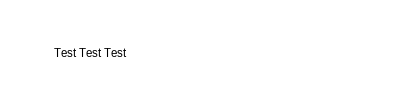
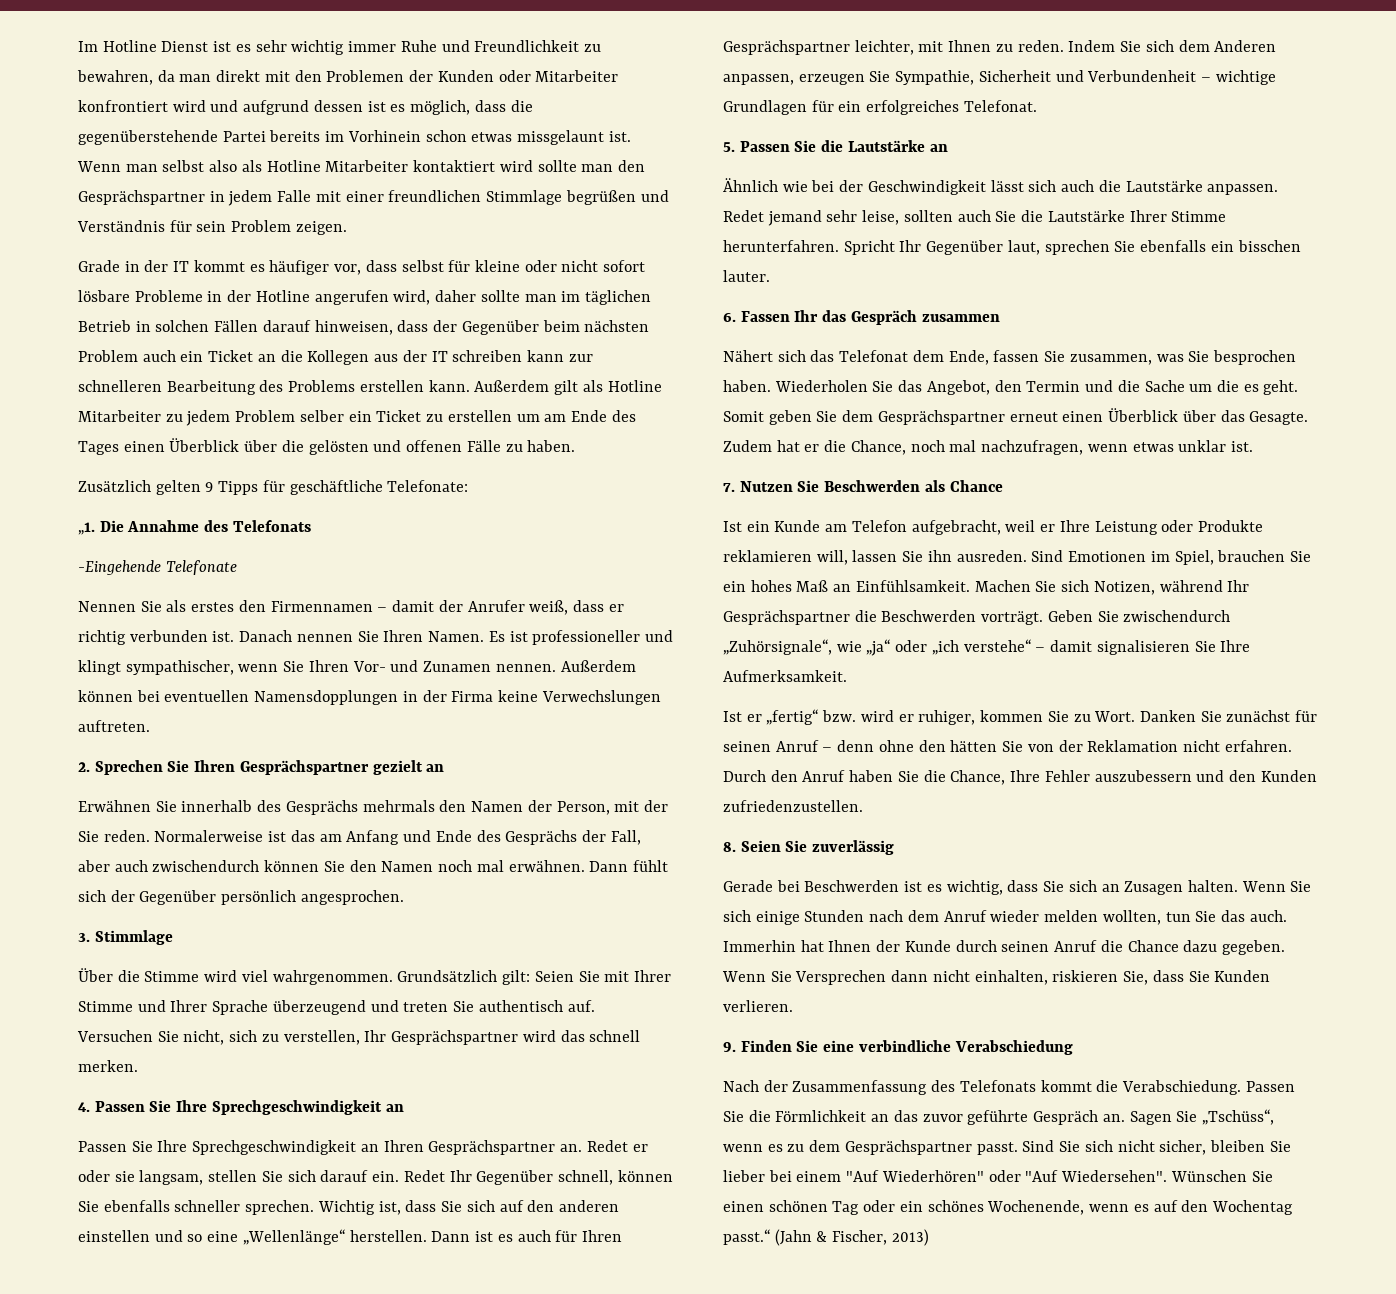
[54,48,128,57] Test Test Test -> [78,40,601,55] [77,70,619,85] [78,100,533,115] [78,130,631,145] [77,160,645,172] [78,190,669,206] [77,220,347,235] [78,260,646,275] [78,290,651,305] [78,320,650,335] [78,350,593,365] [78,380,662,395] [78,410,636,426] [78,438,576,455] [78,480,469,495] [78,520,311,535] [78,560,237,575] [78,600,624,615] [78,630,673,645] [78,660,636,675] [78,690,661,705] [78,720,150,732] [78,760,445,775] [78,800,668,815] [78,830,641,845] [78,860,668,872] [78,890,404,905] [78,930,173,945] [78,968,671,985] [78,1000,595,1015] [77,1030,641,1045] [78,1060,138,1072] [78,1100,404,1115] [78,1140,648,1155] [78,1170,673,1185] [78,1200,619,1215] [78,1229,622,1245] [723,40,1277,55] [723,70,1276,85] [723,100,1037,115] [723,140,948,152] [723,178,1279,195] [723,210,1227,226] [723,240,1301,255] [723,270,770,282] [723,310,1000,325] [723,350,1296,365] [723,380,1299,395] [723,408,1309,425] [723,440,1253,455] [723,480,1003,492] [723,520,1263,535] [723,550,1311,565] [723,580,1250,595] [723,610,1231,625] [723,639,1251,656] [723,670,847,682] [723,709,1318,725] [723,740,1292,752] [723,770,1317,785] [723,800,863,812] [723,840,895,855] [723,880,1312,895] [723,910,1287,925] [723,940,1285,955] [722,970,1271,985] [723,1000,793,1012] [723,1040,1073,1055] [723,1080,1295,1095] [723,1109,1274,1125] [723,1140,1291,1155] [723,1170,1273,1182] [723,1200,1293,1215] [723,1229,929,1246] Im Hotline Dienst ist es sehr wichtig immer Ruhe und Freundlichkeit zu bewahren, da man direkt mit den Problemen der Kunden oder Mitarbeiter konfrontiert wird und aufgrund dessen ist es möglich, dass die gegenüberstehende Partei bereits im Vorhinein schon etwas missgelaunt ist. Wenn man selbst also als Hotline Mitarbeiter kontaktiert wird sollte man den Gesprächspartner in jedem Falle mit einer freundlichen Stimmlage begrüßen und Verständnis für sein Problem zeigen. // Grade in der IT kommt es häufiger vor, dass selbst für kleine oder nicht sofort lösbare Probleme in der Hotline angerufen wird, daher sollte man im täglichen Betrieb in solchen Fällen darauf hinweisen, dass der Gegenüber beim nächsten Problem auch ein Ticket an die Kollegen aus der IT schreiben kann zur schnelleren Bearbeitung des Problems erstellen kann. Außerdem gilt als Hotline Mitarbeiter zu jedem Problem selber ein Ticket zu erstellen um am Ende des Tages einen Überblick über die gelösten und offenen Fälle zu haben. // Zusätzlich gelten 9 Tipps für geschäftliche Telefonate: // „1. Die Annahme des Telefonats // -Eingehende Telefonate // Nennen Sie als erstes den Firmennamen – damit der Anrufer weiß, dass er richtig verbunden ist. Danach nennen Sie Ihren Namen. Es ist professioneller und klingt sympathischer, wenn Sie Ihren Vor- und Zunamen nennen. Außerdem können bei eventuellen Namensdopplungen in der Firma keine Verwechslungen auftreten. // 2. Sprechen Sie Ihren Gesprächspartner gezielt an // Erwähnen Sie innerhalb des Gesprächs mehrmals den Namen der Person, mit der Sie reden. Normalerweise ist das am Anfang und Ende des Gesprächs der Fall, aber auch zwischendurch können Sie den Namen noch mal erwähnen. Dann fühlt sich der Gegenüber persönlich angesprochen. // 3. Stimmlage // Über die Stimme wird viel wahrgenommen. Grundsätzlich gilt: Seien Sie mit Ihrer Stimme und Ihrer Sprache überzeugend und treten Sie authentisch auf. Versuchen Sie nicht, sich zu verstellen, Ihr Gesprächspartner wird das schnell merken. // 4. Passen Sie Ihre Sprechgeschwindigkeit an // Passen Sie Ihre Sprechgeschwindigkeit an Ihren Gesprächspartner an. Redet er oder sie langsam, stellen Sie sich darauf ein. Redet Ihr Gegenüber schnell, können Sie ebenfalls schneller sprechen. Wichtig ist, dass Sie sich auf den anderen einstellen und so eine „Wellenlänge“ herstellen. Dann ist es auch für Ihren Gesprächspartner leichter, mit Ihnen zu reden. Indem Sie sich dem Anderen anpassen, erzeugen Sie Sympathie, Sicherheit und Verbundenheit – wichtige Grundlagen für ein erfolgreiches Telefonat. // 5. Passen Sie die Lautstärke an // Ähnlich wie bei der Geschwindigkeit lässt sich auch die Lautstärke anpassen. Redet jemand sehr leise, sollten auch Sie die Lautstärke Ihrer Stimme herunterfahren. Spricht Ihr Gegenüber laut, sprechen Sie ebenfalls ein bisschen lauter. // 6. Fassen Ihr das Gespräch zusammen // Nähert sich das Telefonat dem Ende, fassen Sie zusammen, was Sie besprochen haben. Wiederholen Sie das Angebot, den Termin und die Sache um die es geht. Somit geben Sie dem Gesprächspartner erneut einen Überblick über das Gesagte. Zudem hat er die Chance, noch mal nachzufragen, wenn etwas unklar ist. // 7. Nutzen Sie Beschwerden als Chance // Ist ein Kunde am Telefon aufgebracht, weil er Ihre Leistung oder Produkte reklamieren will, lassen Sie ihn ausreden. Sind Emotionen im Spiel, brauchen Sie ein hohes Maß an Einfühlsamkeit. Machen Sie sich Notizen, während Ihr Gesprächspartner die Beschwerden vorträgt. Geben Sie zwischendurch „Zuhörsignale“, wie „ja“ oder „ich verstehe“ – damit signalisieren Sie Ihre Aufmerksamkeit. // Ist er „fertig“ bzw. wird er ruhiger, kommen Sie zu Wort. Danken Sie zunächst für seinen Anruf – denn ohne den hätten Sie von der Reklamation nicht erfahren. Durch den Anruf haben Sie die Chance, Ihre Fehler auszubessern und den Kunden zufriedenzustellen. // 8. Seien Sie zuverlässig // Gerade bei Beschwerden ist es wichtig, dass Sie sich an Zusagen halten. Wenn Sie sich einige Stunden nach dem Anruf wieder melden wollten, tun Sie das auch. Immerhin hat Ihnen der Kunde durch seinen Anruf die Chance dazu gegeben. Wenn Sie Versprechen dann nicht einhalten, riskieren Sie, dass Sie Kunden verlieren. // 9. Finden Sie eine verbindliche Verabschiedung // Nach der Zusammenfassung des Telefonats kommt die Verabschiedung. Passen Sie die Förmlichkeit an das zuvor geführte Gespräch an. Sagen Sie „Tschüss“, wenn es zu dem Gesprächspartner passt. Sind Sie sich nicht sicher, bleiben Sie lieber bei einem "Auf Wiederhören" oder "Auf Wiedersehen". Wünschen Sie einen schönen Tag oder ein schönes Wochenende, wenn es auf den Wochentag passt.“ (Jahn & Fischer, 2013)

